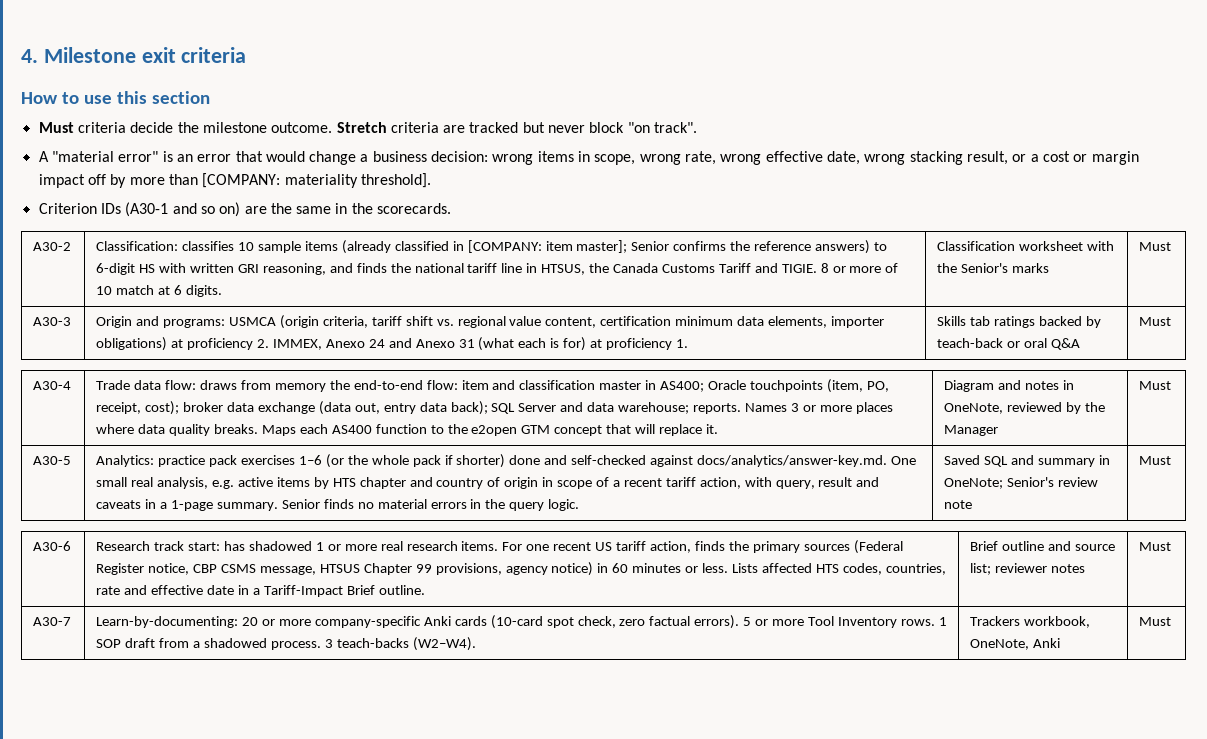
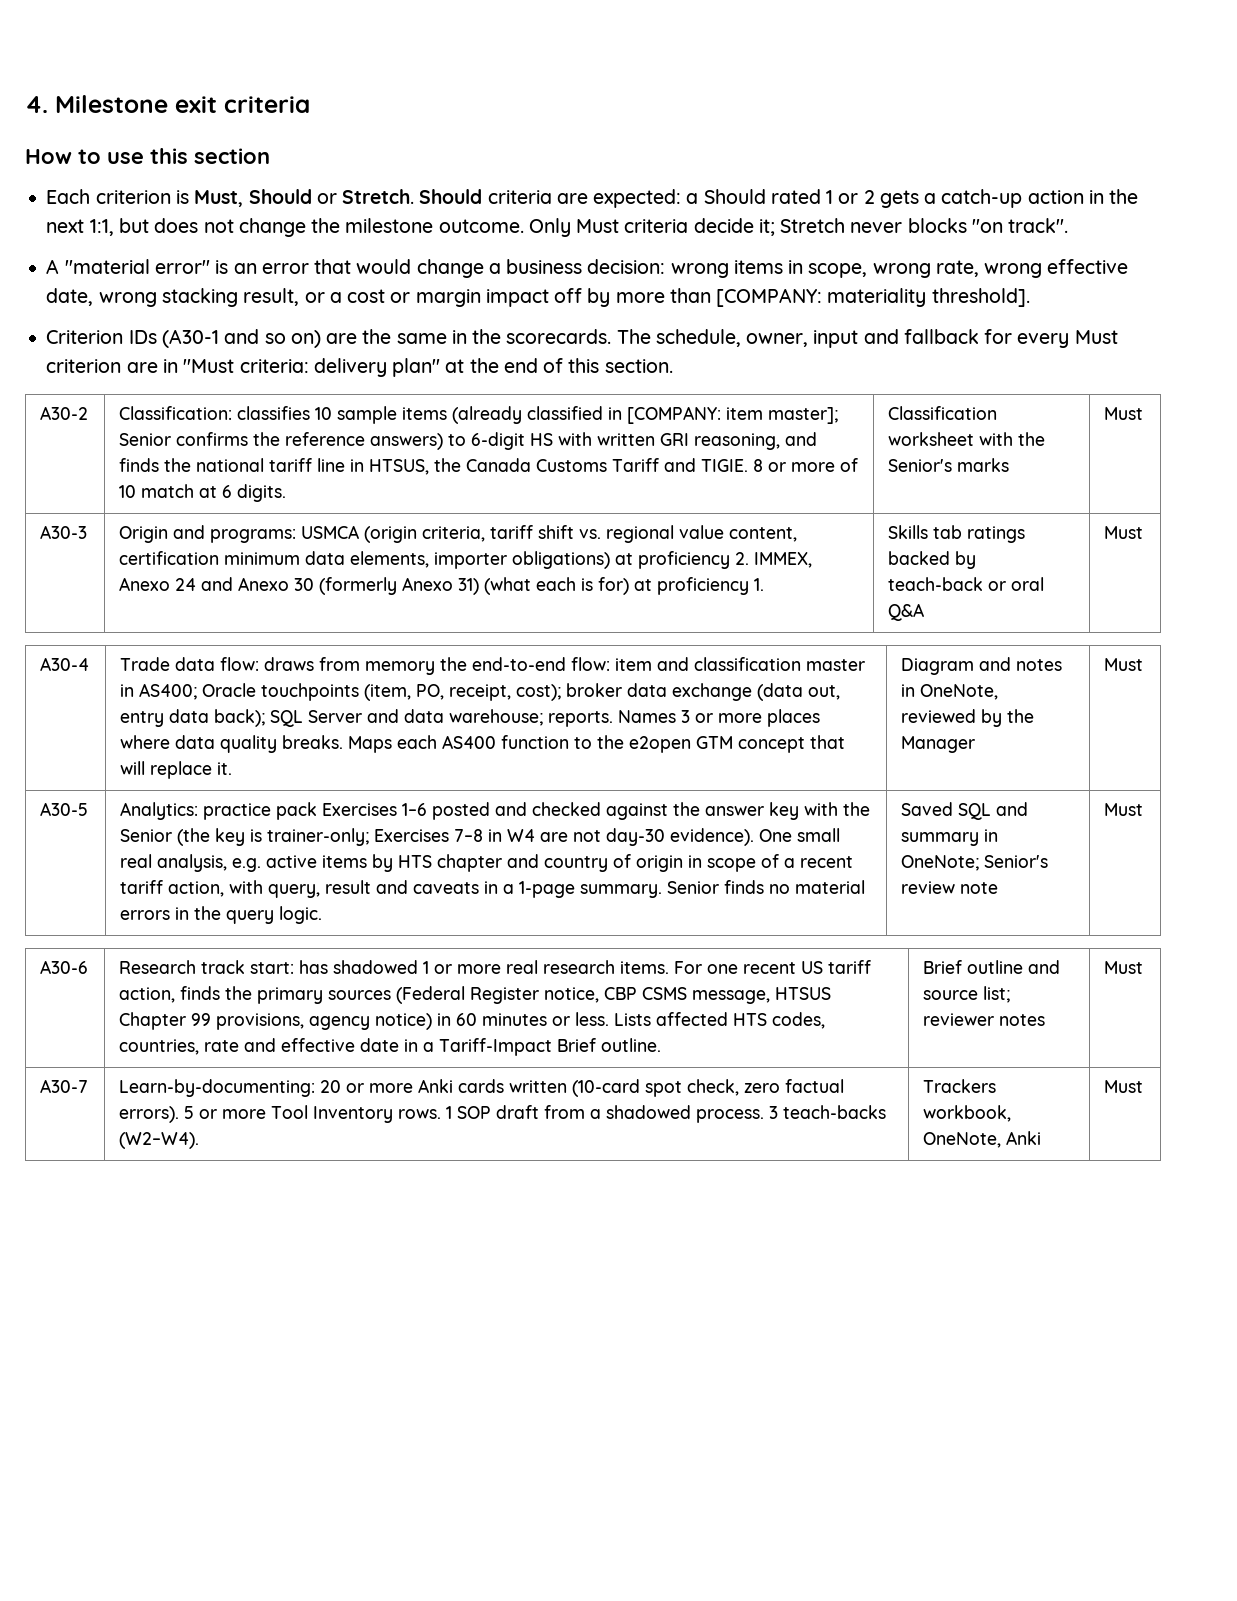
[38,122,625,133] Must criteria decide the milestone outcome. Stretch criteria are tracked but never block -> [46,189,1139,208] [46,218,967,237] Each criterion is Must, Should or Stretch. Should criteria are expected: a Should rated 1 or 2 gets a catch-up action in the next 1:1, but does not change the milestone outcome. Only Must criteria decide it; Stretch never blocks
(452, 208) none -> [616,329,1118,348] [46,358,673,377] The schedule, owner, input and fallback for every Must criterion are in "Must criteria: delivery plan" at the end of this section.
[458,339,475,348] 31 -> [294,577,480,595] 30 (formerly Anexo 31)
[241,454,888,468] exercises 1–6 (or the whole pack if shorter) done and self-checked against docs/analytics/answer-key.md. -> [322,802,871,820] [120,828,755,846] Exercises 1–6 posted and checked against the answer key with the Senior (the key is trainer-only; Exercises 7–8 in W4 are not day-30 evidence).
[314,616,421,628] company-specific -> (414, 1088) none
(487, 621) none -> [509,1080,568,1093] written

